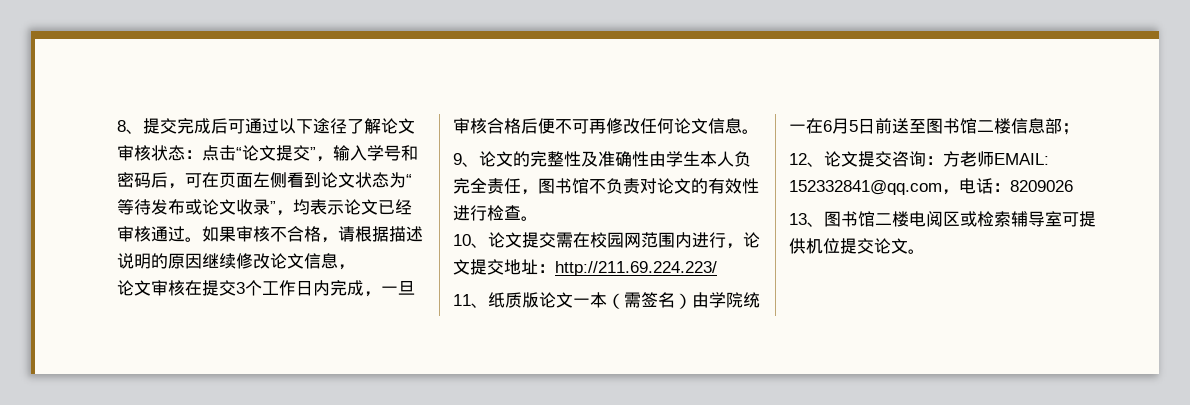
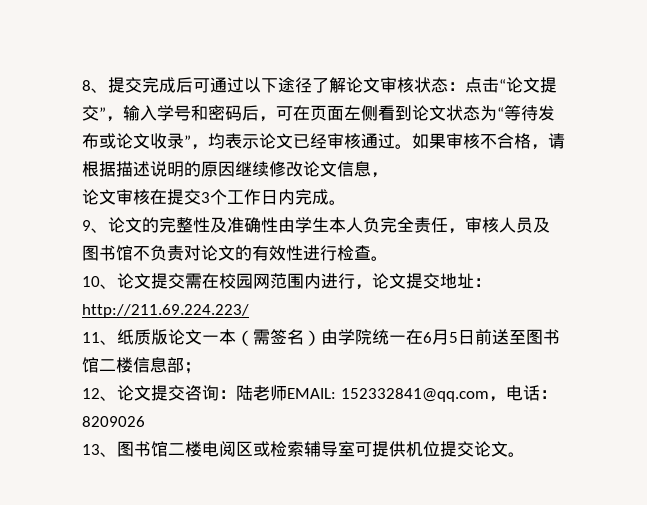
[364,280,415,297] [453,118,742,134] ，一旦审核合格后便不可再修改任何论文信息 -> (329, 197) none
(538, 192) none -> [465,217,550,233] 审核人员及
[943,151,960,167] 方 -> [236,385,253,401] 陆

